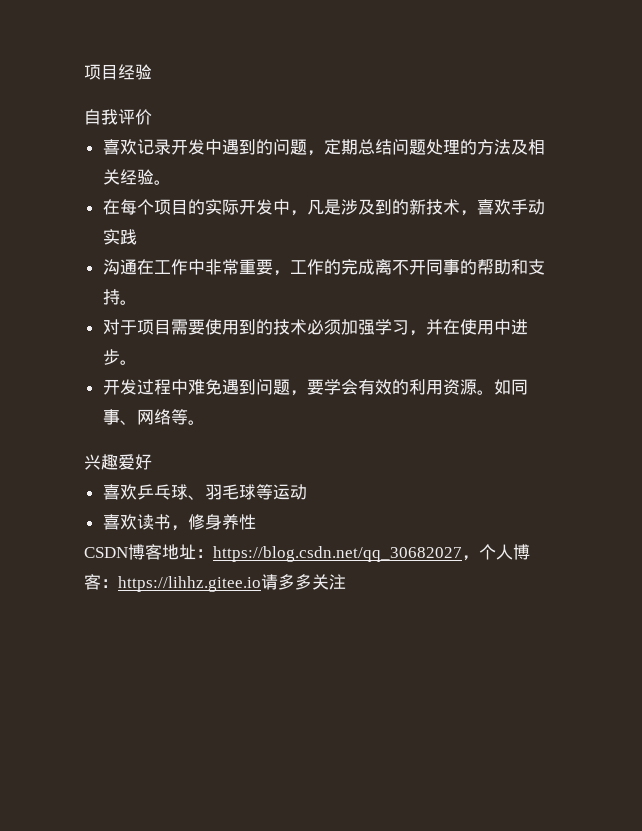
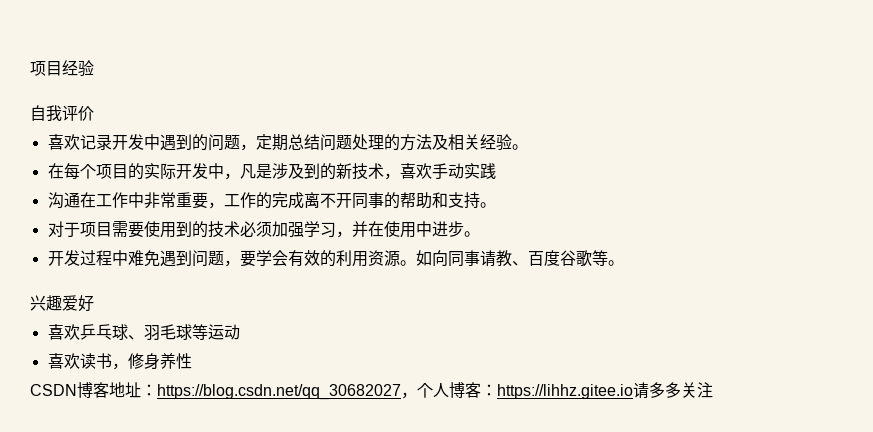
[510,379,528,395] [102,409,171,425] 同事、网络 -> [431,250,592,267] 向同事请教、百度谷歌

